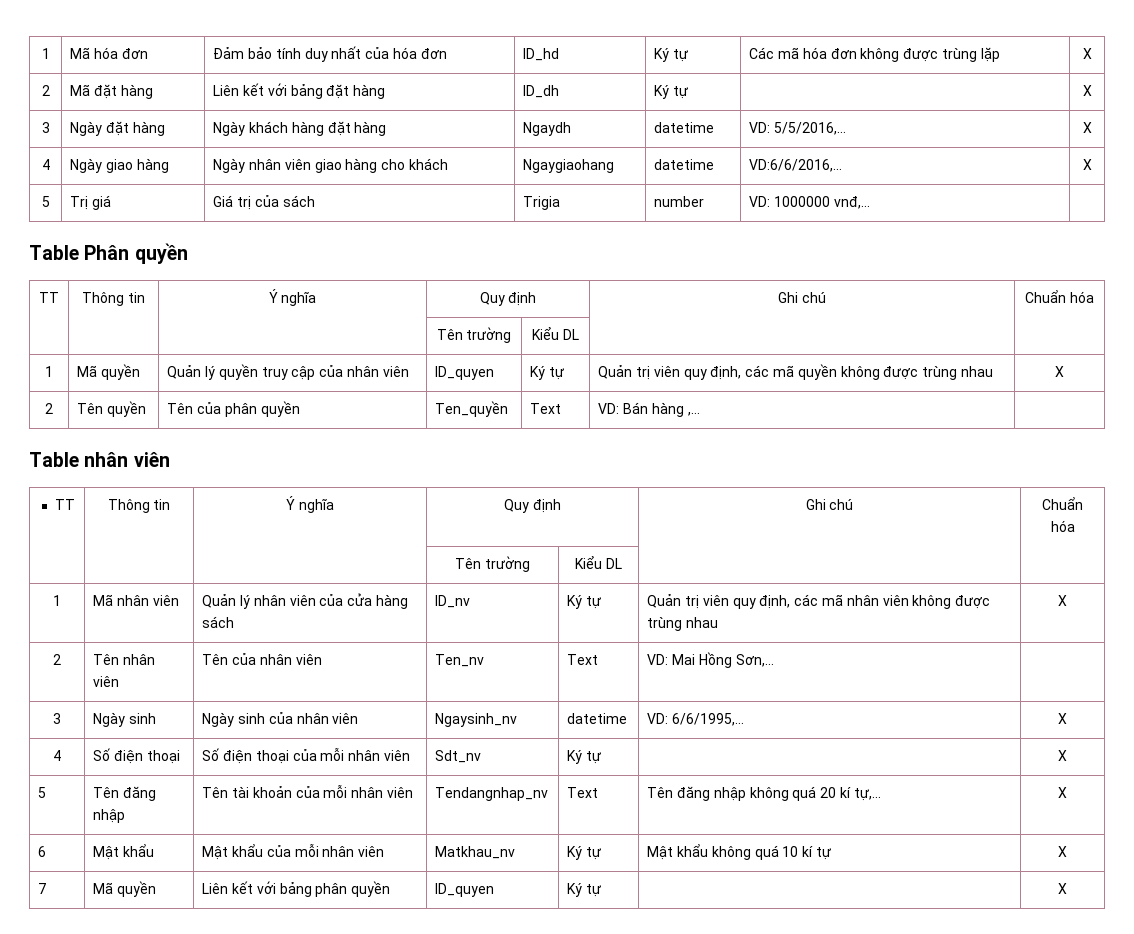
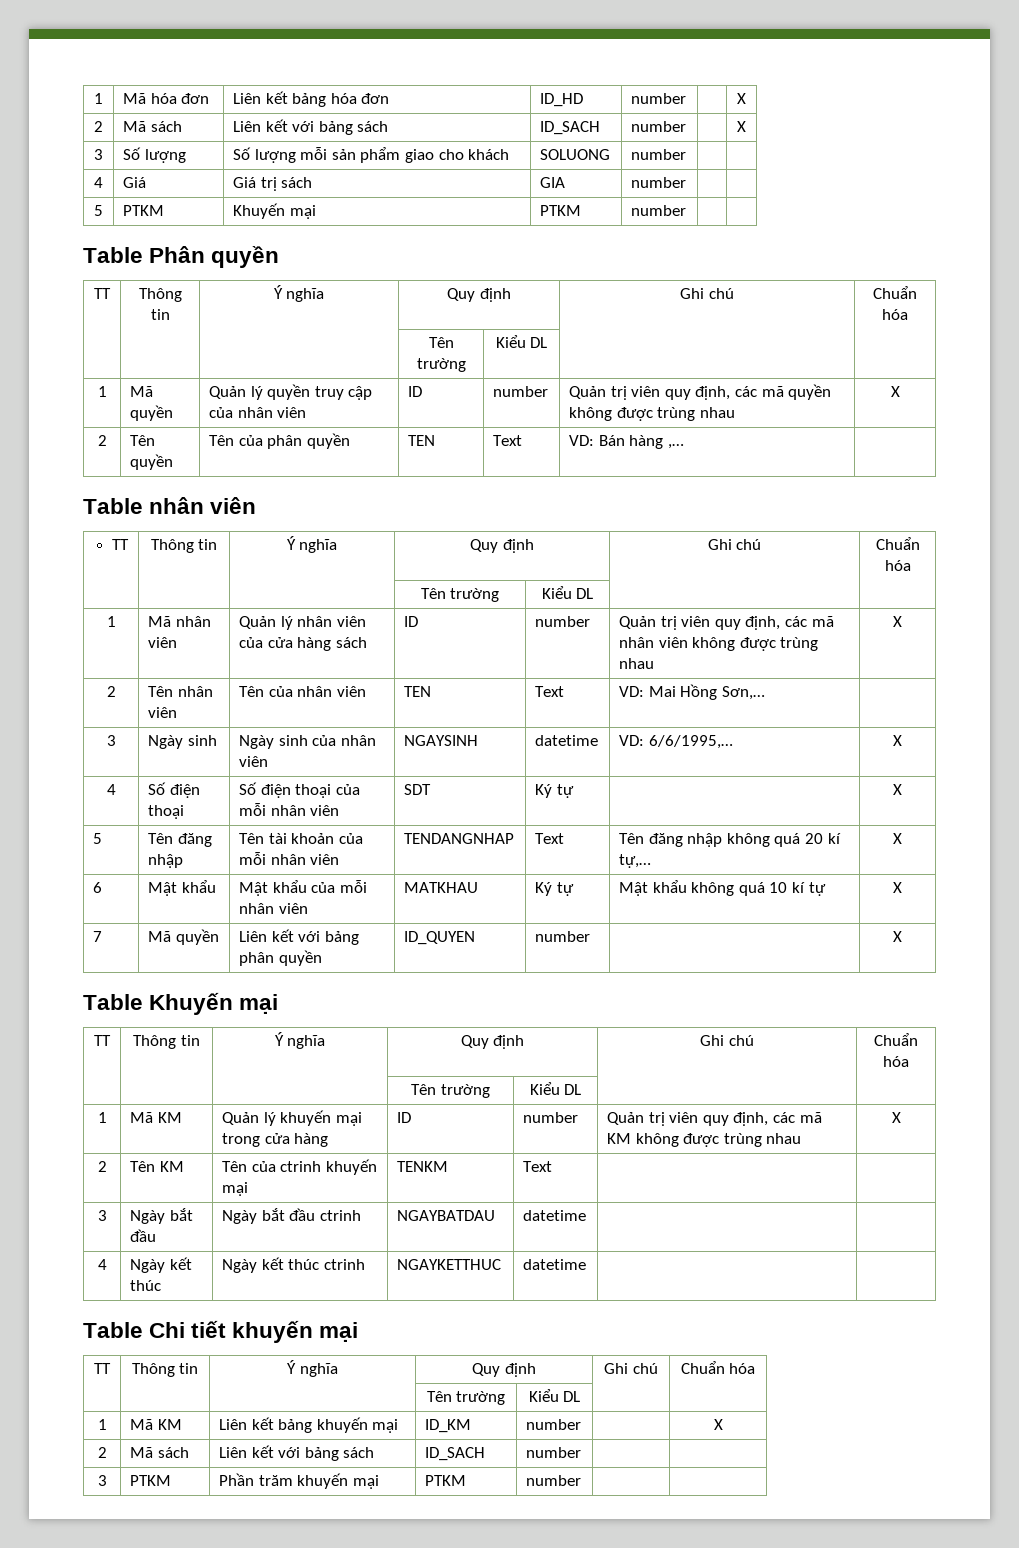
[213,46,447,62] [523,48,560,61] [654,48,690,62] [749,47,1000,62] [1082,48,1092,59] [41,85,50,96] [70,84,153,99] [213,83,386,99] [523,85,560,98] [654,85,690,99] [1082,85,1092,96] [41,122,50,133] [70,121,165,136] [213,121,387,136] [523,122,572,136] [654,122,715,133] [749,122,847,135] [1082,122,1092,133] [41,159,50,170] [70,158,169,173] [213,158,449,173] [523,159,615,173] [654,159,715,170] [749,159,843,172] [1082,159,1092,170] [41,196,50,207] [70,195,112,210] [213,195,315,210] [523,196,561,210] [654,196,705,207] [749,196,870,209] Đảm bảo tính duy nhất của hóa đơn | ID_hd | Ký tự | Các mã hóa đơn không được trùng lặp | X // 2 | Mã đặt hàng | Liên kết với bảng đặt hàng | ID_dh | Ký tự | | X // 3 | Ngày đặt hàng | Ngày khách hàng đặt hàng | Ngaydh | datetime | VD: 5/5/2016,… | X // 4 | Ngày giao hàng | Ngày nhân viên giao hàng cho khách | Ngaygiaohang | datetime | VD:6/6/2016,… | X // 5 | Trị giá | Giá trị của sách | Trigia | number | VD: 1000000 vnđ,… -> [233,91,390,107] [540,93,584,107] [631,93,687,104] [737,93,746,104] [94,121,103,132] [123,121,182,132] [233,119,389,135] [540,121,601,135] [631,121,687,132] [737,121,746,132] [94,149,103,160] [123,147,186,163] [233,147,510,163] [540,149,611,160] [631,149,687,160] [94,177,103,188] [123,177,147,188] [233,177,313,191] [540,177,566,188] [631,177,687,188] [94,205,103,216] [123,205,165,216] [233,203,316,219] [540,205,582,216] [631,205,687,216] Liên kết bảng hóa đơn | ID_HD | number | | X // 2 | Mã sách | Liên kết với bảng sách | ID_SACH | number | | X // 3 | Số lượng | Số lượng mỗi sản phẩm giao cho khách | SOLUONG | number | | // 4 | Giá | Giá trị sách | GIA | number | | // 5 | PTKM | Khuyến mại | PTKM | number |
[435,366,495,380] [530,366,566,380] ID_quyen | Ký tự -> [408,386,423,397] [493,386,549,397] ID | number
[435,401,509,417] Ten_quyền -> [408,435,436,446] TEN
[435,595,471,608] [567,595,603,609] ID_nv | Ký tự -> [404,616,419,627] [535,616,591,627] ID | number
[435,654,485,667] Ten_nv -> [404,686,432,697] TEN
[435,713,518,727] Ngaysinh_nv -> [404,735,479,746] NGAYSINH
[435,750,482,763] Sdt_nv -> [404,784,432,795] SDT
[435,787,549,801] Tendangnhap_nv -> [404,833,515,844] TENDANGNHAP
[435,846,516,859] Matkhau_nv -> [404,882,479,893] MATKHAU
[435,883,495,897] [567,883,603,897] [1058,883,1067,894] ID_quyen | Ký tự | | X -> [404,931,476,945] [535,931,591,942] [893,931,902,942] [83,992,279,1015] [94,1035,111,1046] [133,1035,200,1049] [274,1032,326,1049] [460,1035,525,1049] [700,1035,754,1046] [874,1033,918,1046] [883,1056,909,1067] [411,1084,490,1098] [529,1082,582,1095] [97,1112,107,1123] [130,1112,182,1123] [222,1110,362,1126] [222,1133,329,1147] [397,1112,412,1123] [523,1112,579,1123] [607,1112,822,1126] [607,1133,802,1147] [891,1112,901,1123] [97,1161,107,1172] [130,1161,184,1172] [222,1159,377,1175] [222,1182,249,1196] [397,1161,449,1172] [523,1161,553,1172] [97,1210,107,1221] [130,1208,193,1224] [130,1229,157,1242] [222,1208,361,1224] [397,1210,496,1221] [523,1210,587,1221] [97,1259,107,1270] [130,1257,192,1273] [130,1280,162,1291] [222,1257,365,1273] [397,1259,502,1270] [523,1259,587,1270] [83,1320,359,1343] [94,1363,111,1374] [131,1363,199,1377] [287,1360,338,1377] [472,1363,536,1377] [604,1363,658,1374] [680,1361,756,1374] [426,1391,506,1405] [528,1389,581,1402] [97,1419,107,1430] [130,1419,182,1430] [219,1417,399,1433] [425,1419,472,1433] [526,1419,582,1430] [713,1419,723,1430] [97,1447,107,1458] [130,1447,189,1458] [219,1445,375,1461] [425,1447,486,1461] [526,1447,582,1458] [97,1475,107,1486] [130,1475,172,1486] [219,1473,379,1489] [425,1475,467,1486] [526,1475,582,1486] ID_QUYEN | number | | X // Table Khuyến mại // TT | Thông tin | Ý nghĩa | Quy định | Ghi chú | Chuẩn hóa // | | | Tên trường | Kiểu DL | | // 1 | Mã KM | Quản lý khuyến mại trong cửa hàng | ID | number | Quản trị viên quy định, các mã KM không được trùng nhau | X // 2 | Tên KM | Tên của ctrinh khuyến mại | TENKM | Text | | // 3 | Ngày bắt đầu | Ngày bắt đầu ctrinh | NGAYBATDAU | datetime | | // 4 | Ngày kết thúc | Ngày kết thúc ctrinh | NGAYKETTHUC | datetime | | // Table Chi tiết khuyến mại // TT | Thông tin | Ý nghĩa | Quy định | Ghi chú | Chuẩn hóa // | | | Tên trường | Kiểu DL | | // 1 | Mã KM | Liên kết bảng khuyến mại | ID_KM | number | | X // 2 | Mã sách | Liên kết với bảng sách | ID_SACH | number | | // 3 | PTKM | Phần trăm khuyến mại | PTKM | number | |

